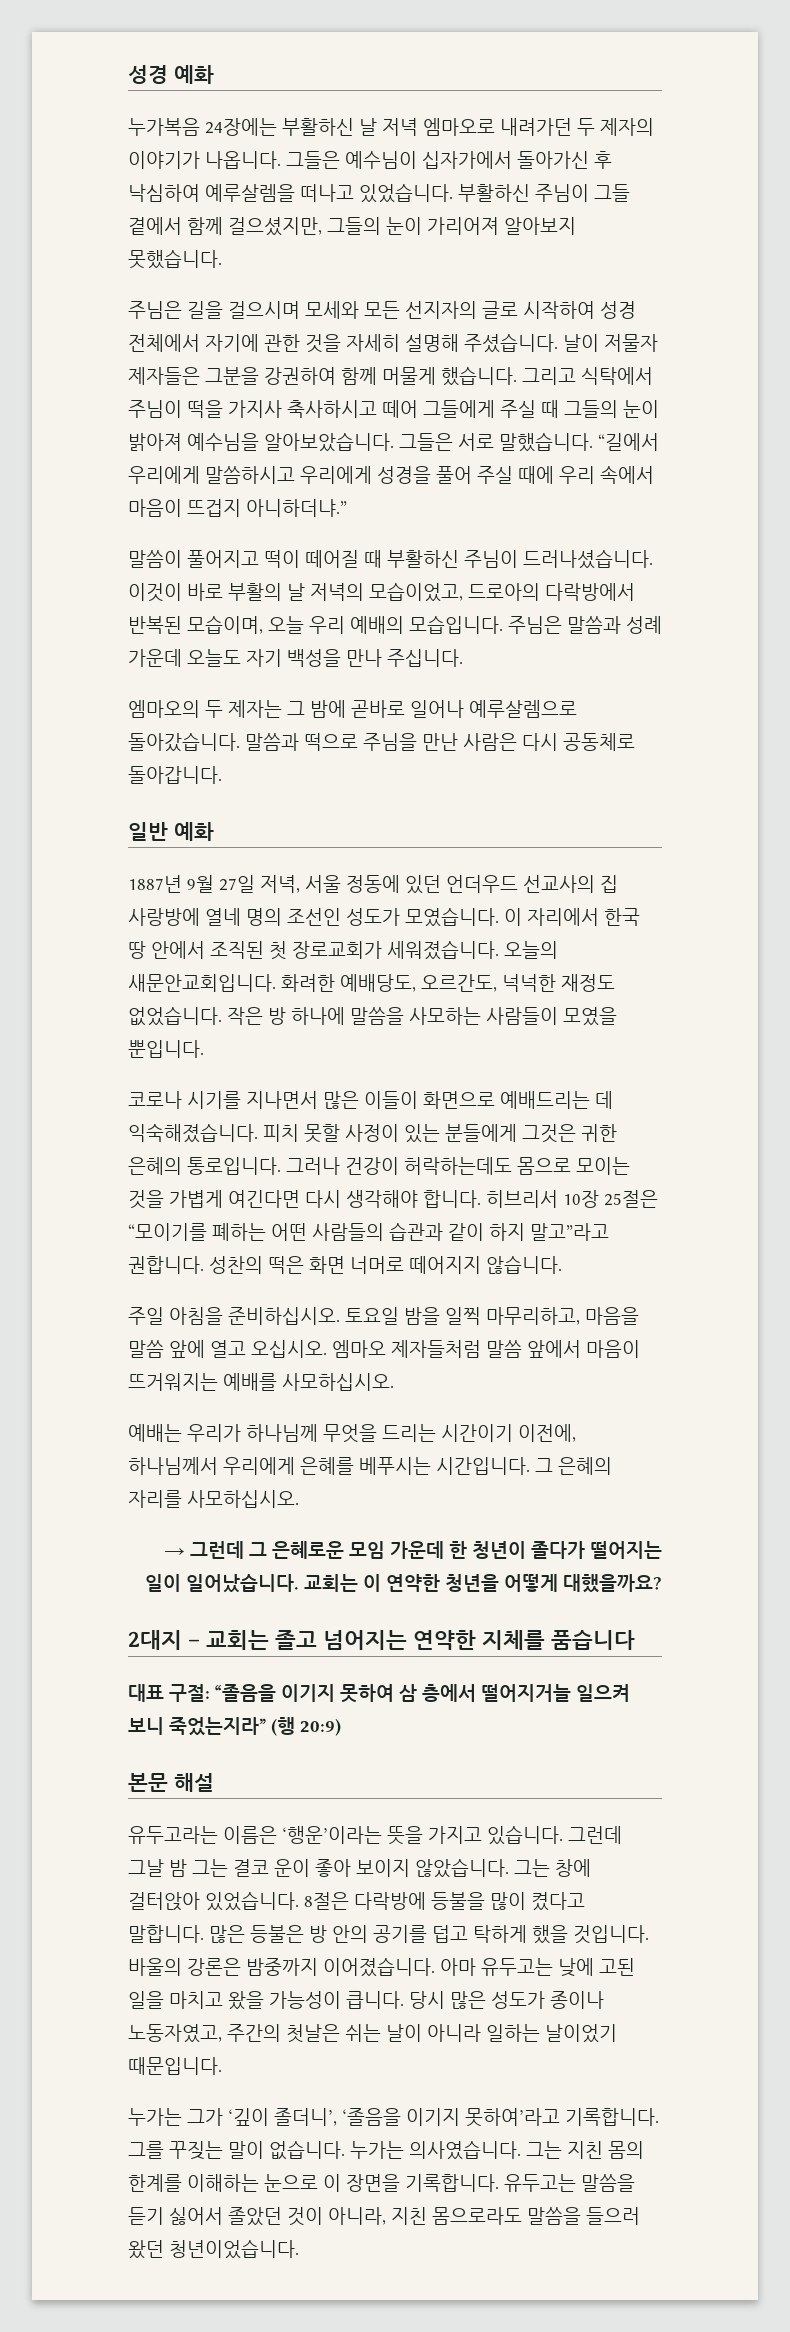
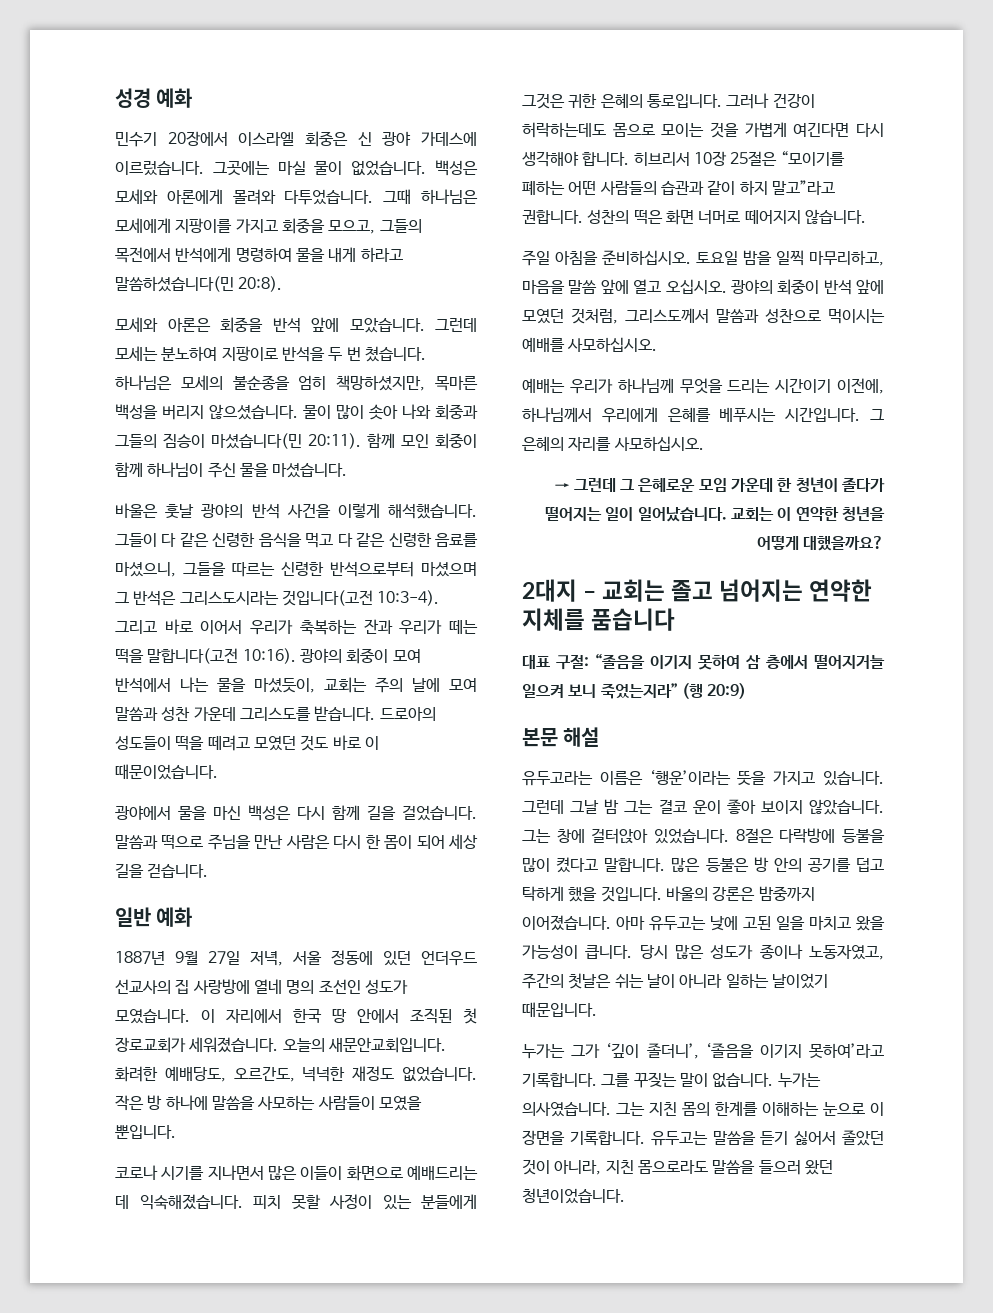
[128,118,654,136] [128,151,612,169] [128,183,630,203] [128,217,576,236] [128,249,222,269] [128,301,636,319] [128,333,658,353] [128,366,653,386] [128,400,659,418] [128,432,659,452] [128,465,654,484] [128,499,347,517] [128,549,653,569] [128,582,635,602] [128,615,662,634] [128,649,463,667] [128,700,577,718] [128,732,240,752] 누가복음 24장에는 부활하신 날 저녁 엠마오로 내려가던 두 제자의 이야기가 나옵니다. 그들은 예수님이 십자가에서 돌아가신 후 낙심하여 예루살렘을 떠나고 있었습니다. 부활하신 주님이 그들 곁에서 함께 걸으셨지만, 그들의 눈이 가리어져 알아보지 못했습니다. // 주님은 길을 걸으시며 모세와 모든 선지자의 글로 시작하여 성경 전체에서 자기에 관한 것을 자세히 설명해 주셨습니다. 날이 저물자 제자들은 그분을 강권하여 함께 머물게 했습니다. 그리고 식탁에서 주님이 떡을 가지사 축사하시고 떼어 그들에게 주실 때 그들의 눈이 밝아져 예수님을 알아보았습니다. 그들은 서로 말했습니다. “길에서 우리에게 말씀하시고 우리에게 성경을 풀어 주실 때에 우리 속에서 마음이 뜨겁지 아니하더냐.” // 말씀이 풀어지고 떡이 떼어질 때 부활하신 주님이 드러나셨습니다. 이것이 바로 부활의 날 저녁의 모습이었고, 드로아의 다락방에서 반복된 모습이며, 오늘 우리 예배의 모습입니다. 주님은 말씀과 성례 가운데 오늘도 자기 백성을 만나 주십니다. // 엠마오의 두 제자는 그 밤에 곧바로 일어나 예루살렘으로 돌아갔습니다. -> [115,131,477,147] [115,160,478,176] [115,189,478,205] [115,218,422,234] [115,247,403,263] [115,276,283,292] [115,317,477,333] [115,346,426,362] [115,375,478,391] [115,404,478,420] [115,433,477,449] [115,462,348,478] [115,503,477,519] [115,532,479,548] [115,561,477,577] [115,590,440,606] [115,619,478,635] [115,648,421,664] [115,677,477,693] [115,706,436,721] [115,735,379,751] [115,764,218,780] [115,805,477,821] 민수기 20장에서 이스라엘 회중은 신 광야 가데스에 이르렀습니다. 그곳에는 마실 물이 없었습니다. 백성은 모세와 아론에게 몰려와 다투었습니다. 그때 하나님은 모세에게 지팡이를 가지고 회중을 모으고, 그들의 목전에서 반석에게 명령하여 물을 내게 하라고 말씀하셨습니다(민 20:8). // 모세와 아론은 회중을 반석 앞에 모았습니다. 그런데 모세는 분노하여 지팡이로 반석을 두 번 쳤습니다. 하나님은 모세의 불순종을 엄히 책망하셨지만, 목마른 백성을 버리지 않으셨습니다. 물이 많이 솟아 나와 회중과 그들의 짐승이 마셨습니다(민 20:11). 함께 모인 회중이 함께 하나님이 주신 물을 마셨습니다. // 바울은 훗날 광야의 반석 사건을 이렇게 해석했습니다. 그들이 다 같은 신령한 음식을 먹고 다 같은 신령한 음료를 마셨으니, 그들을 따르는 신령한 반석으로부터 마셨으며 그 반석은 그리스도시라는 것입니다(고전 10:3-4). 그리고 바로 이어서 우리가 축복하는 잔과 우리가 떼는 떡을 말합니다(고전 10:16). 광야의 회중이 모여 반석에서 나는 물을 마셨듯이, 교회는 주의 날에 모여 말씀과 성찬 가운데 그리스도를 받습니다. 드로아의 성도들이 떡을 떼려고 모였던 것도 바로 이 때문이었습니다. // 광야에서 물을 마신 백성은 다시 함께 길을 걸었습니다.
[563,733,635,751] [128,766,222,784] 공동체로 돌아갑니다. -> [365,834,479,849] [115,863,209,878] 한 몸이 되어 세상 길을 걷습니다.
[332,1340,640,1358] [128,1373,218,1391] 엠마오 제자들처럼 말씀 앞에서 마음이 뜨거워지는 -> [730,279,884,295] [522,308,885,324] 광야의 회중이 반석 앞에 모였던 것처럼, 그리스도께서 말씀과 성찬으로 먹이시는

